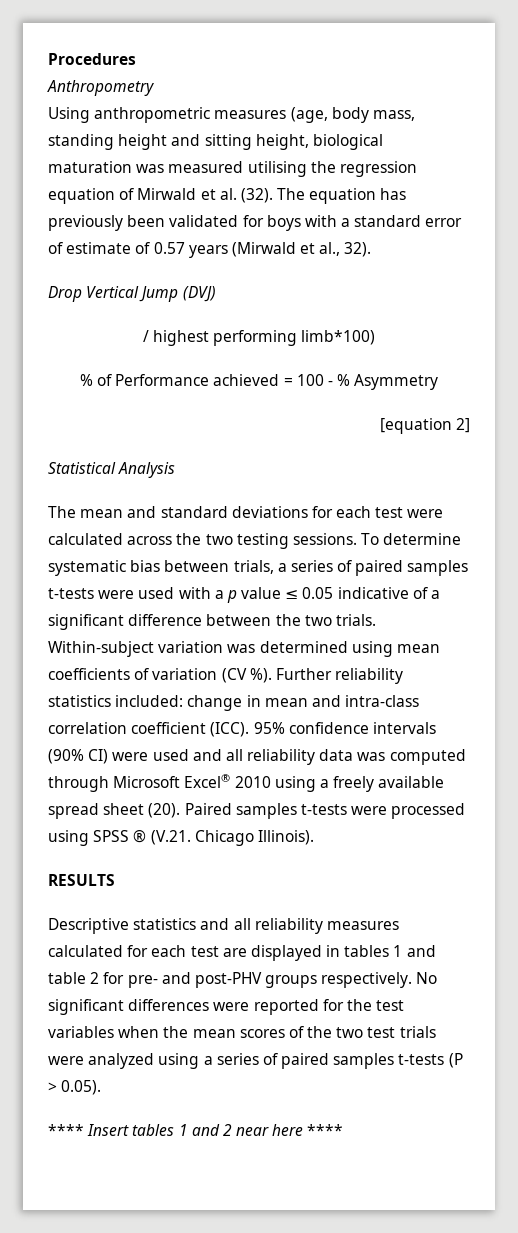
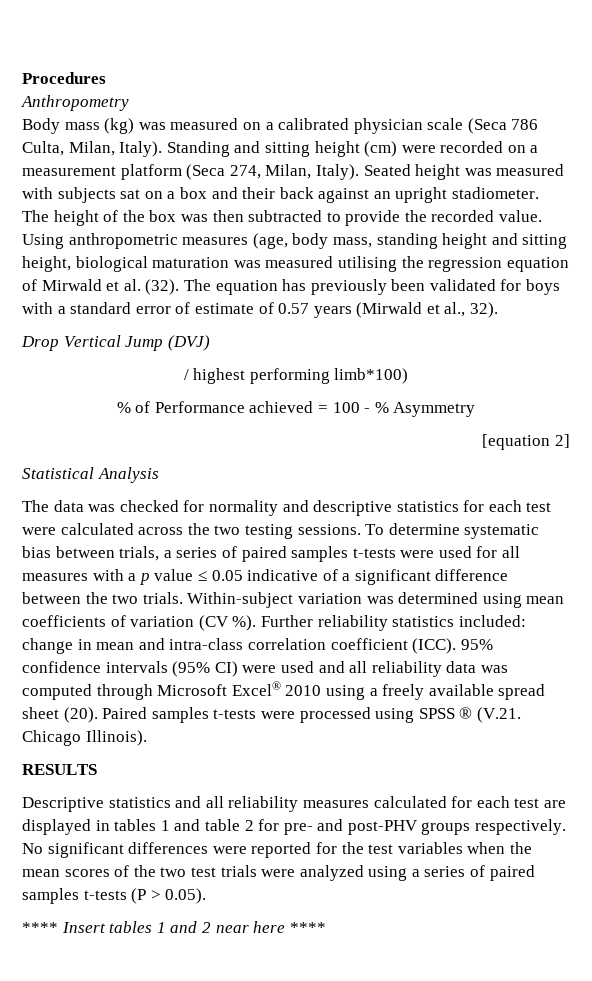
(154, 88) none -> [22,118,539,134] [22,141,539,157] [22,164,565,180] [22,187,540,203] [22,210,543,226] Body mass (kg) was measured on a calibrated physician scale (Seca 786 Culta, Milan, Italy). Standing and sitting height (cm) were recorded on a measurement platform (Seca 274, Milan, Italy). Seated height was measured with subjects sat on a box and their back against an upright stadiometer. The height of the box was then subtracted to provide the recorded value.
[80,506,308,518] mean and standard deviations -> [53,500,459,516] data was checked for normality and descriptive statistics
(175, 593) none -> [476,546,521,558] [22,573,88,581] for all measures
[48,749,84,764] (90% -> [172,661,211,677] (95%

